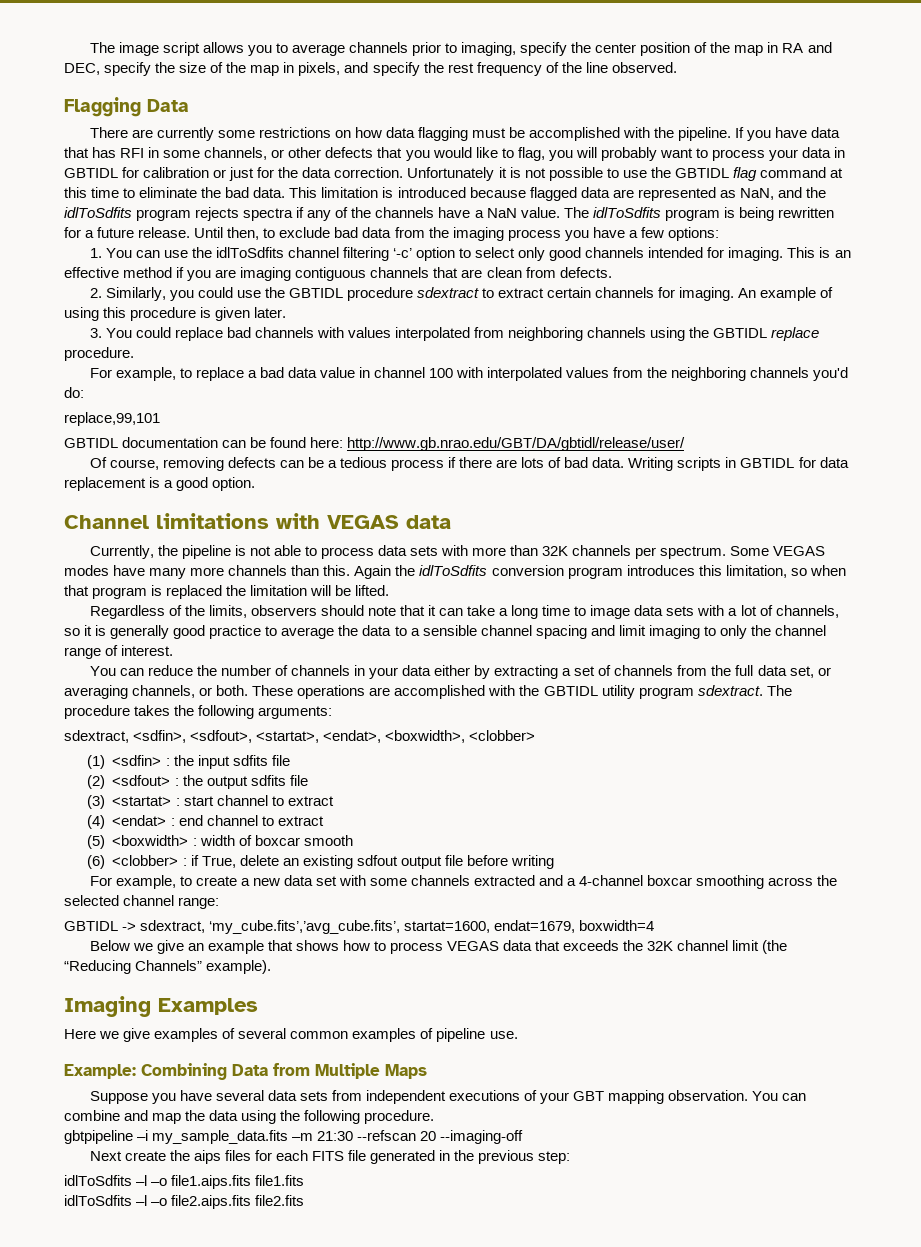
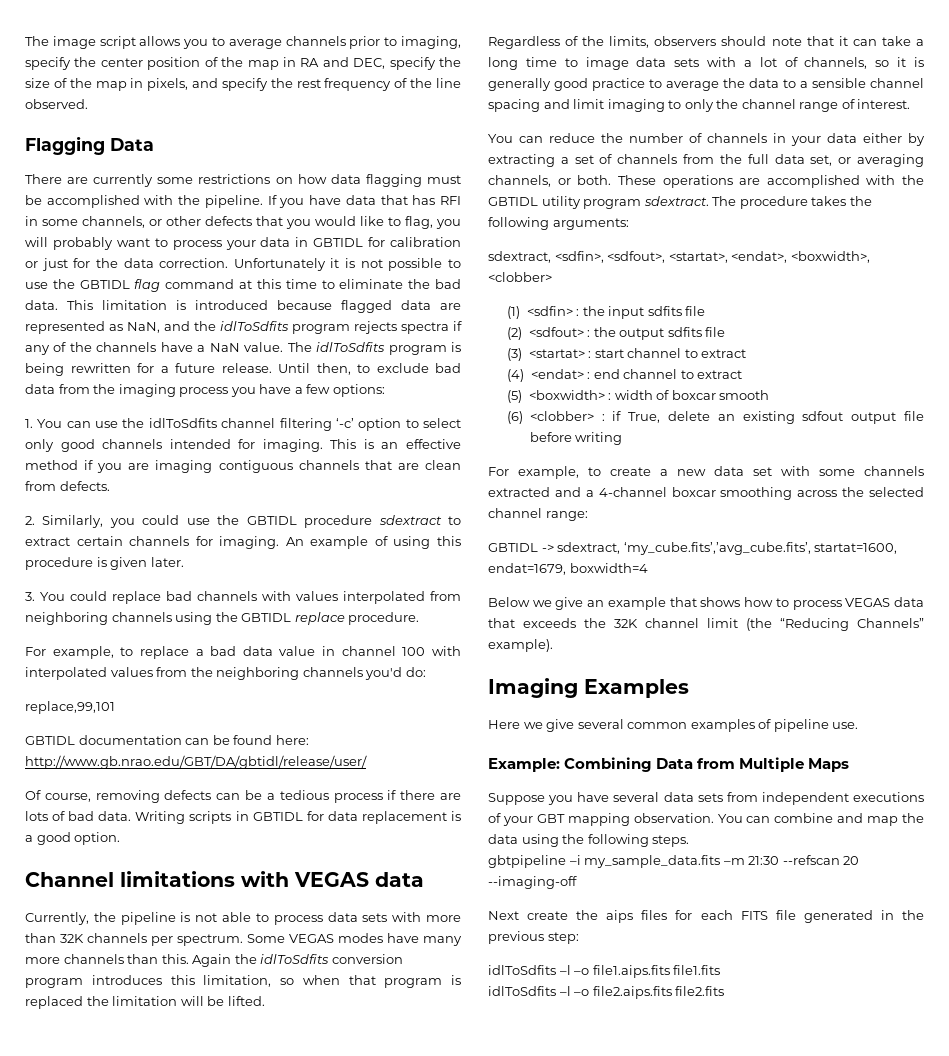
[154,1028,236,1042] examples of -> (575, 725) none
[364,1110,435,1124] procedure. -> [652,835,690,847] steps.

